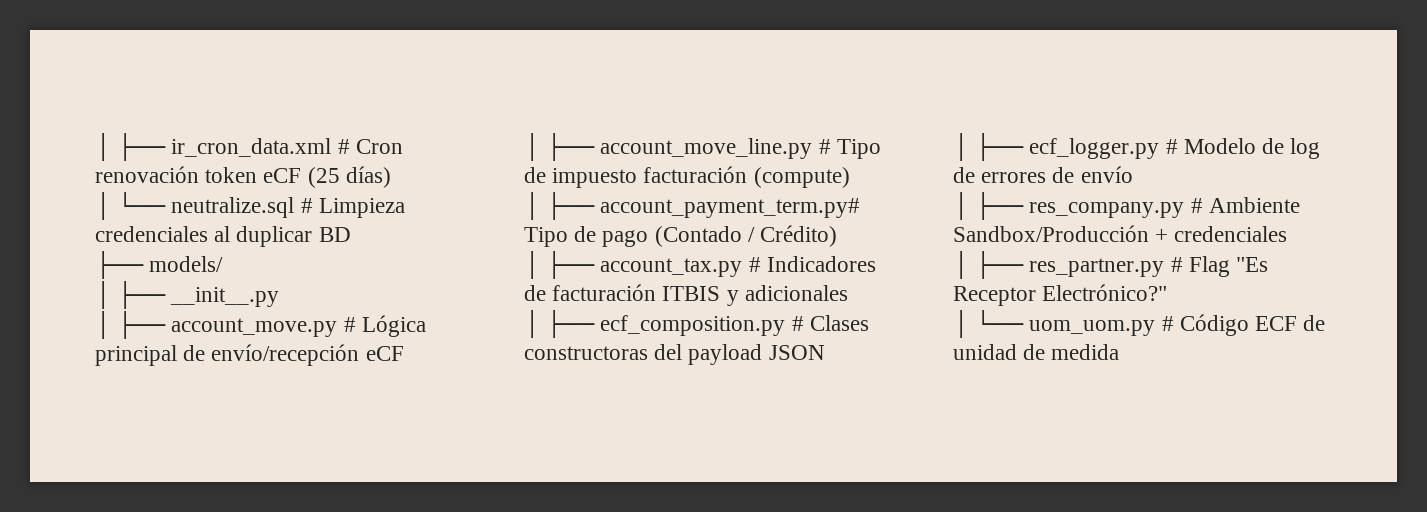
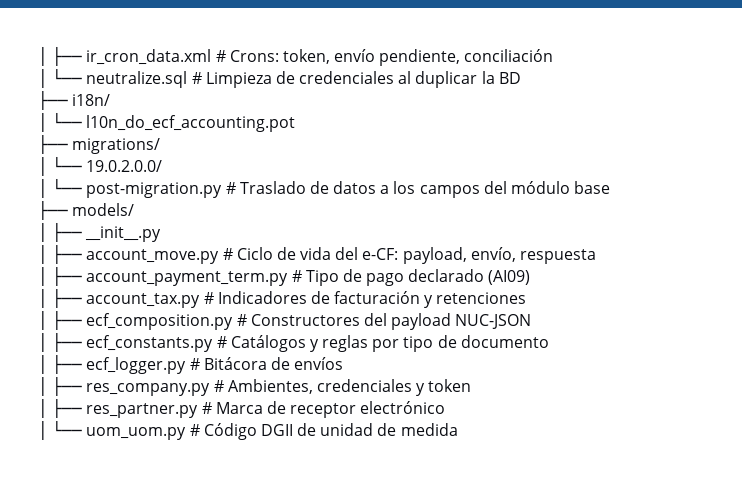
[355,139,403,154] [95,166,391,188] Cron renovación token eCF (25 días) -> [229,49,554,66] Crons: token, envío pendiente, conciliación
(405, 208) none -> [275,71,295,84] de
(313, 236) none -> [481,71,495,84] la
(351, 234) none -> [38,90,111,110] [38,112,296,132] [38,134,161,154] [38,156,163,176] [38,178,611,198] // ├── i18n/ // │ └── l10n_do_ecf_accounting.pot // ├── migrations/ // │ └── 19.0.2.0.0/ // │ └── post-migration.py # Traslado de datos a los campos del módulo base
[361,315,426,337] [95,344,404,366] [524,133,813,161] Lógica principal de envío/recepción eCF // │ ├── account_move_line.py -> [236,247,597,264] [38,266,289,286] Ciclo de vida del e-CF: payload, envío, respuesta // │ ├── account_payment_term.py
[552,166,850,188] [524,192,861,220] [524,225,838,247] impuesto facturación (compute) // │ ├── account_payment_term.py# Tipo de pago (Contado / Crédito) -> [366,269,531,286] pago declarado (AI09)
[662,285,848,306] ITBIS y adicionales -> [424,292,527,308] y retenciones
[809,315,869,331] [524,344,825,365] [953,133,1321,161] [953,166,1133,183] Clases constructoras del payload JSON // │ ├── ecf_logger.py # Modelo de log de errores de envío -> [250,313,532,330] [38,332,549,352] [38,354,344,374] Constructores del payload NUC-JSON // │ ├── ecf_constants.py # Catálogos y reglas por tipo de documento // │ ├── ecf_logger.py # Bitácora de envíos
[1208,197,1300,213] [953,225,1288,242] Ambiente Sandbox/Producción + credenciales -> [227,379,472,396] Ambientes, credenciales y token
[1188,256,1269,277] [953,284,1168,306] Flag "Es Receptor Electrónico?" -> [215,401,446,418] Marca de receptor electrónico
[1255,316,1298,331] ECF -> [260,424,293,436] DGII

